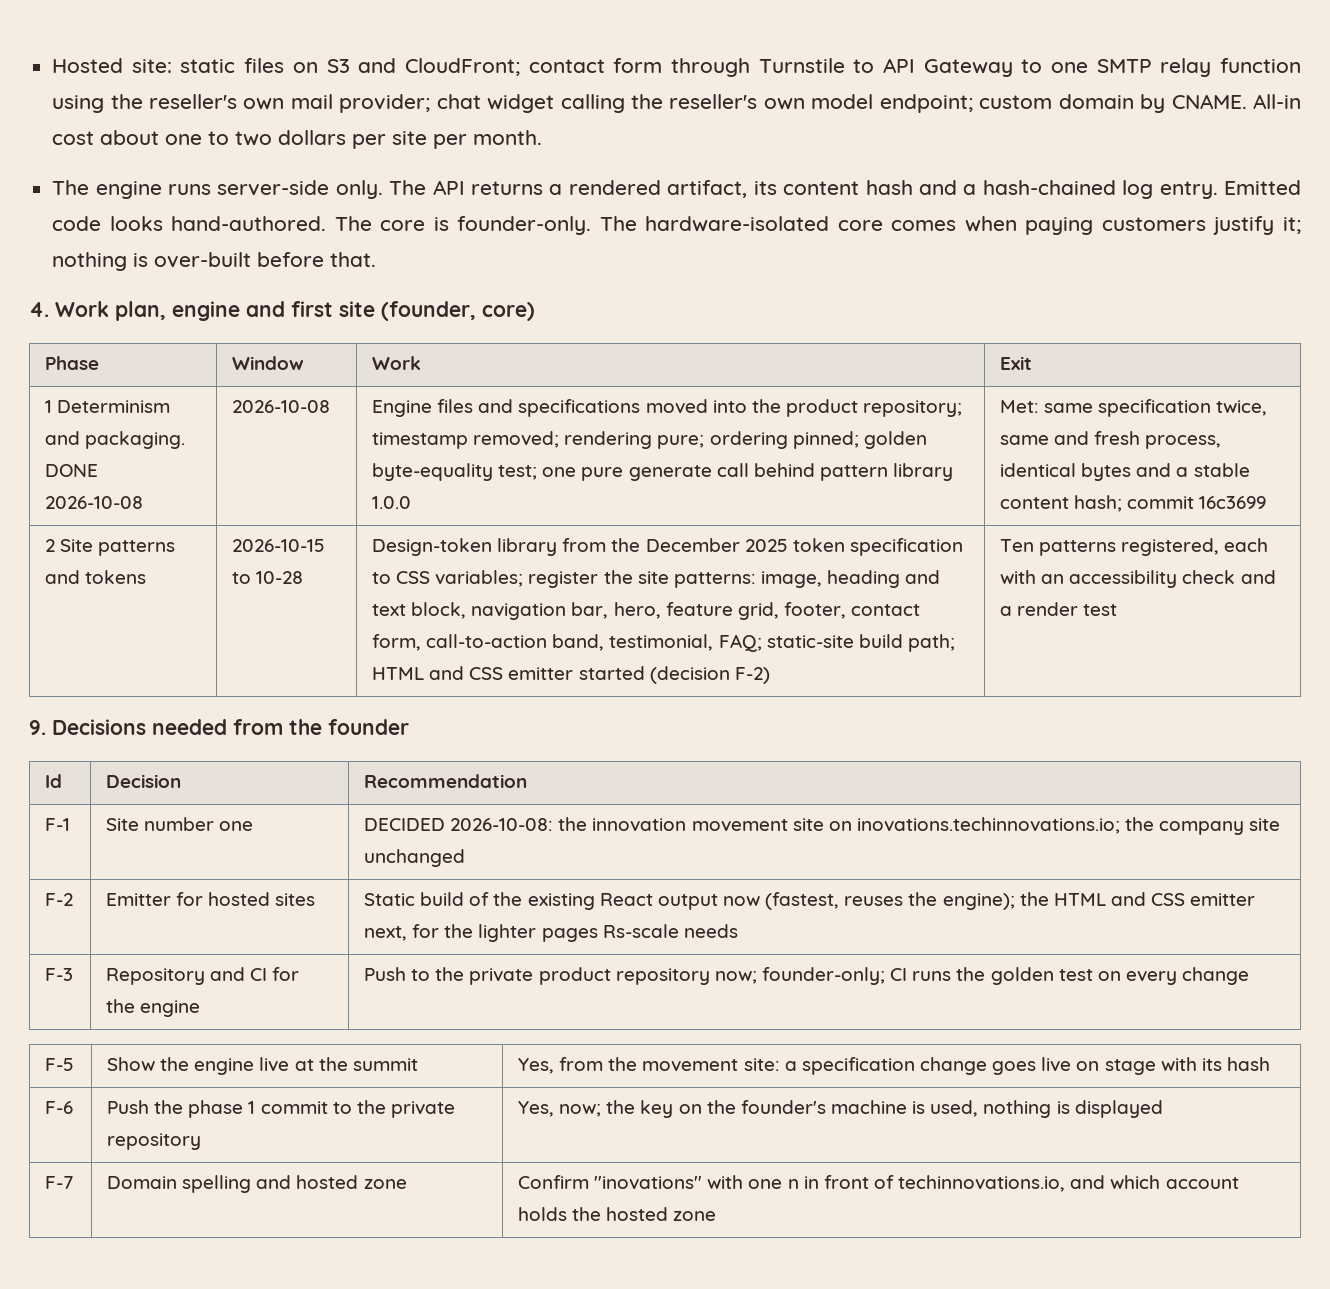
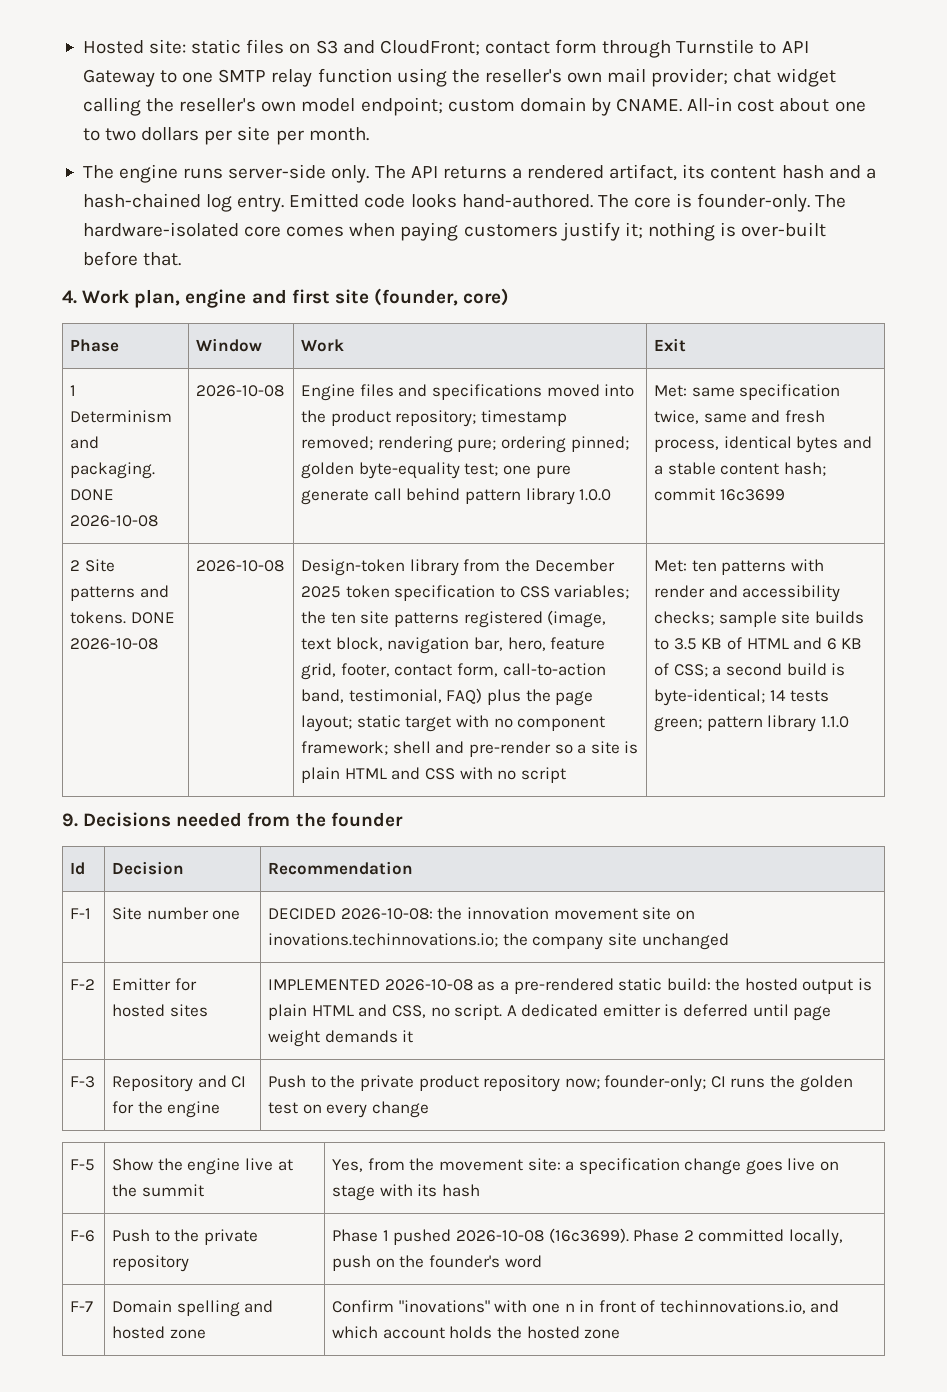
[85,570,147,584] [232,539,326,552] [232,571,304,584] tokens | 2026-10-15 to 10-28 -> [70,611,175,624] [70,638,159,650] [196,560,285,572] tokens. DONE 2026-10-08 | 2026-10-08
[528,570,941,588] register the site patterns: image, heading and -> [301,610,607,628] the ten site patterns registered (image,
[718,634,955,652] [372,666,770,684] [1000,538,1269,556] [1000,570,1276,588] [1000,602,1118,616] FAQ; static-site build path; HTML and CSS emitter started (decision F-2) | Ten patterns registered, each with an accessibility check and a render test -> [446,688,594,706] [301,715,606,732] [301,741,639,757] [301,767,566,783] [654,559,824,575] [654,585,841,602] [654,611,864,627] [654,637,863,650] [654,663,846,677] [654,689,830,706] [654,715,849,732] FAQ) plus the page layout; static target with no component framework; shell and pre-render so a site is plain HTML and CSS with no script | Met: ten patterns with render and accessibility checks; sample site builds to 3.5 KB of HTML and 6 KB of CSS; a second build is byte-identical; 14 tests green; pattern library 1.1.0
[364,892,1256,910] [364,924,738,942] Static build of the existing React output now (fastest, reuses the engine); the HTML and CSS emitter next, for the lighter pages Rs-scale needs -> [268,978,873,994] [268,1004,832,1021] [268,1030,414,1047] IMPLEMENTED 2026-10-08 as a pre-rendered static build: the hosted output is plain HTML and CSS, no script. A dedicated emitter is deferred until page weight demands it
[154,1100,328,1118] the phase 1 commit -> (151, 1235) none
[518,1100,1163,1118] Yes, now; the key on the founder's machine is used, nothing is displayed -> [332,1228,843,1246] [332,1255,542,1271] Phase 1 pushed 2026-10-08 (16c3699). Phase 2 committed locally, push on the founder's word

